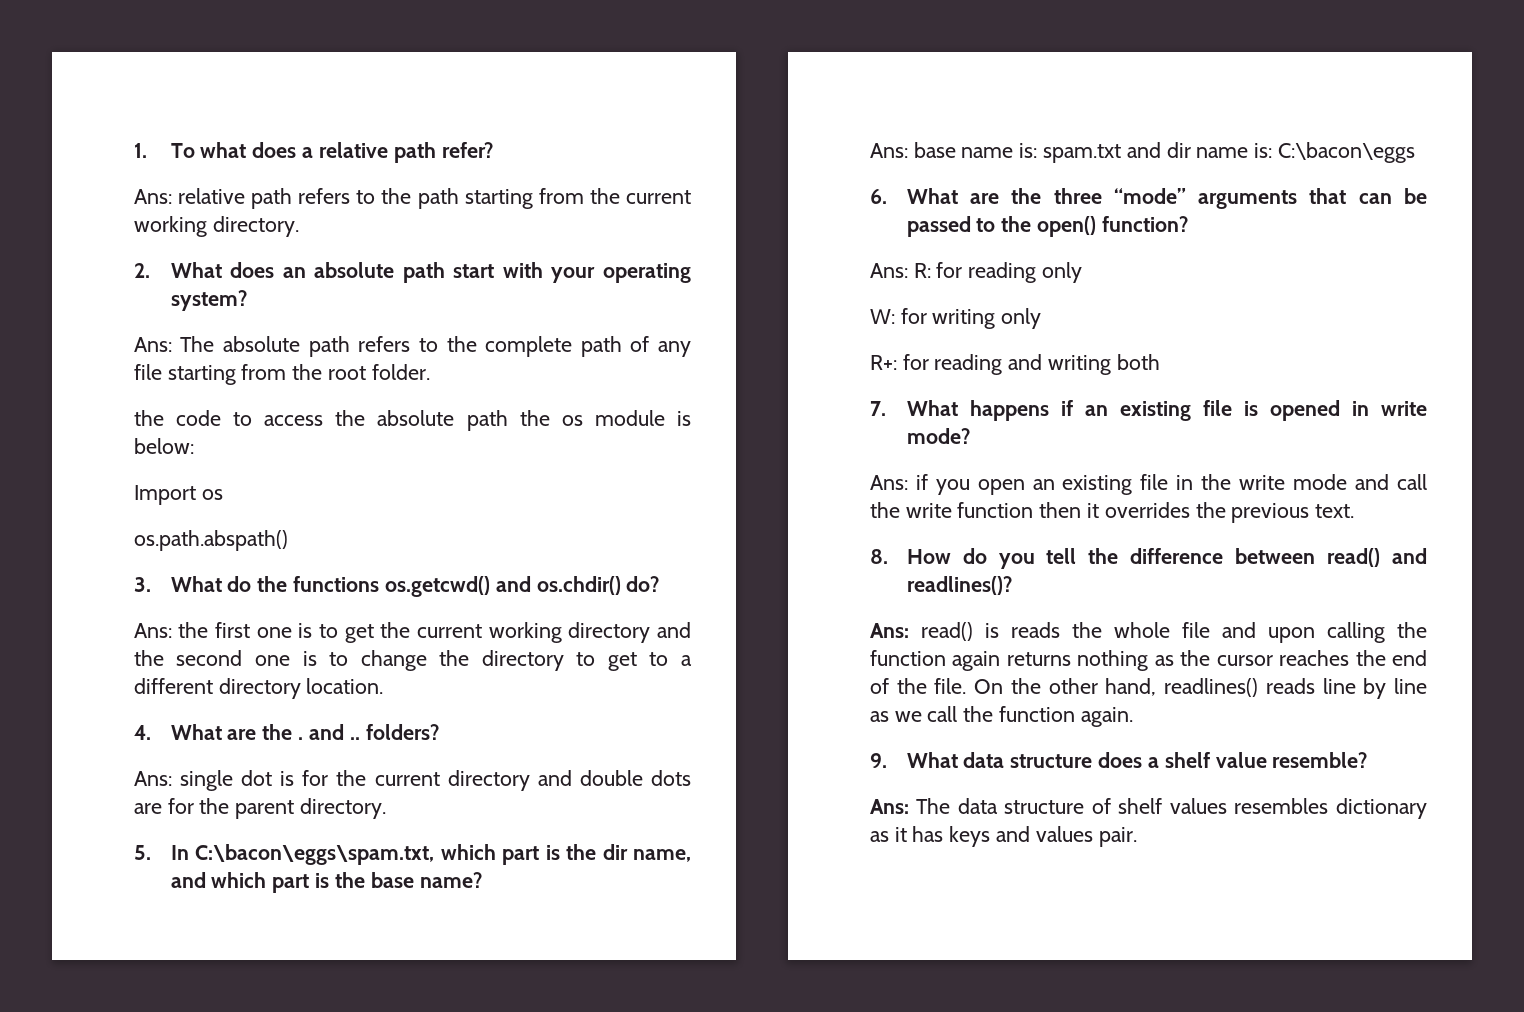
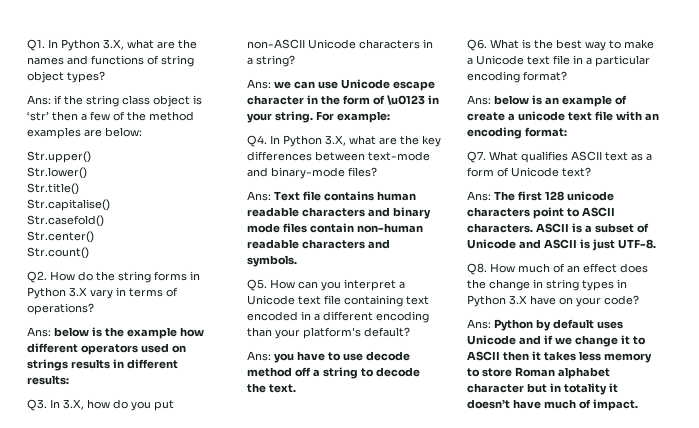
[133,142,495,163] [133,188,691,209] [133,216,299,237] [133,262,692,283] [170,290,248,311] [133,336,692,357] [133,364,430,385] [133,410,691,431] [133,438,194,454] [133,485,223,505] [133,530,288,551] [133,576,661,597] [133,622,692,643] [133,650,692,671] [133,678,384,699] [133,724,440,740] [133,770,691,791] [133,798,387,819] [133,844,691,865] [170,872,483,893] [869,142,1416,163] [869,188,1427,209] [906,216,1189,237] [869,262,1083,283] [869,308,1042,329] [869,354,1160,375] [869,400,1427,421] [906,428,971,444] [869,474,1427,495] [869,502,1355,523] [869,548,1427,569] [906,576,1013,595] [869,622,1427,643] [869,650,1427,671] [869,678,1427,699] [869,706,1133,727] [869,752,1369,768] [869,798,1427,819] [869,826,1137,847] 1. To what does a relative path refer? // Ans: relative path refers to the path starting from the current working directory. // 2. What does an absolute path start with your operating system? // Ans: The absolute path refers to the complete path of any file starting from the root folder. // the code to access the absolute path the os module is below: // Import os // os.path.abspath() // 3. What do the functions os.getcwd() and os.chdir() do? // Ans: the first one is to get the current working directory and the second one is to change the directory to get to a different directory location. // 4. What are the . and .. folders? // Ans: single dot is for the current directory and double dots are for the parent directory. // 5. In C:\bacon\eggs\spam.txt, which part is the dir name, and which part is the base name? // Ans: base name is: spam.txt and dir name is: C:\bacon\eggs // 6. What are the three “mode” arguments that can be passed to the open() function? // Ans: R: for reading only // W: for writing only // R+: for reading and writing both // 7. What happens if an existing file is opened in write mode? // Ans: if you open an existing file in the write mode and call the write function then it overrides the previous text. // 8. How do you tell the difference between read() and readlines()? // Ans: read() is reads the whole file and upon calling the function again returns nothing as the cursor reaches the end of the file. On the other hand, readlines() reads line by line as we call the function again. // 9. What data structure does a shelf value resemble? // Ans: The data structure of shelf values resembles dictionary as it has keys and values pair. -> [27,39,197,51] [27,55,194,67] [27,71,105,83] [27,95,202,107] [27,111,194,121] [27,127,142,139] [27,151,91,163] [27,167,87,179] [27,183,79,195] [27,199,110,211] [27,215,104,227] [27,231,94,243] [27,247,89,259] [27,271,200,283] [27,287,178,299] [27,303,94,315] [27,327,204,339] [27,343,186,355] [27,359,178,371] [27,375,69,385] [27,399,174,411] [247,39,433,49] [247,55,295,67] [247,79,435,91] [247,95,439,105] [247,111,390,123] [247,135,441,147] [247,151,430,161] [247,167,377,179] [247,191,416,201] [247,207,431,219] [247,223,423,233] [247,239,390,249] [247,255,297,267] [247,279,405,291] [247,295,429,307] [247,311,429,323] [247,327,410,339] [247,351,410,363] [247,367,420,379] [247,383,296,393] [467,39,654,51] [467,55,650,67] [467,71,567,83] [467,95,627,107] [467,111,659,121] [467,127,567,139] [467,151,652,163] [467,167,591,177] [467,191,614,201] [467,207,615,219] [467,223,649,233] [467,239,656,251] [467,263,648,275] [467,279,627,291] [467,295,639,307] [467,319,623,331] [467,335,646,347] [467,351,652,363] [467,367,610,379] [467,383,618,395] [467,399,638,411] Q1. In Python 3.X, what are the names and functions of string object types? // Ans: if the string class object is ‘str’ then a few of the method examples are below: // Str.upper() // Str.lower() // Str.title() // Str.capitalise() // Str.casefold() // Str.center() // Str.count() // Q2. How do the string forms in Python 3.X vary in terms of operations? // Ans: below is the example how different operators used on strings results in different results: // Q3. In 3.X, how do you put non-ASCII Unicode characters in a string? // Ans: we can use Unicode escape character in the form of \u0123 in your string. For example: // Q4. In Python 3.X, what are the key differences between text-mode and binary-mode files? // Ans: Text file contains human readable characters and binary mode files contain non-human readable characters and symbols. // Q5. How can you interpret a Unicode text file containing text encoded in a different encoding than your platform's default? // Ans: you have to use decode method off a string to decode the text. // Q6. What is the best way to make a Unicode text file in a particular encoding format? // Ans: below is an example of create a unicode text file with an encoding format: // Q7. What qualifies ASCII text as a form of Unicode text? // Ans: The first 128 unicode characters point to ASCII characters. ASCII is a subset of Unicode and ASCII is just UTF-8. // Q8. How much of an effect does the change in string types in Python 3.X have on your code? // Ans: Python by default uses Unicode and if we change it to ASCII then it takes less memory to store Roman alphabet character but in totality it doesn’t have much of impact.

